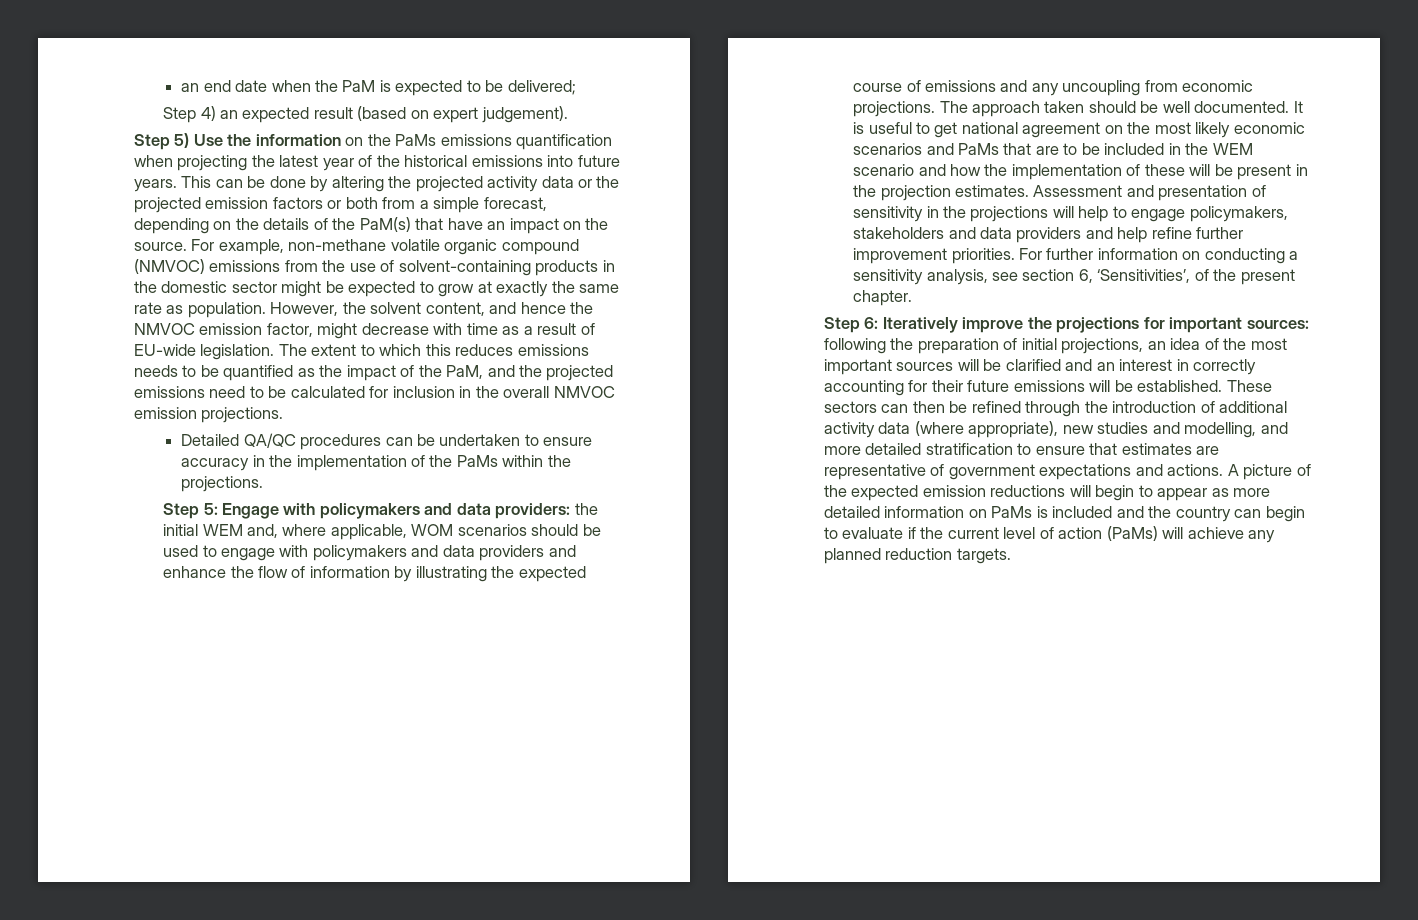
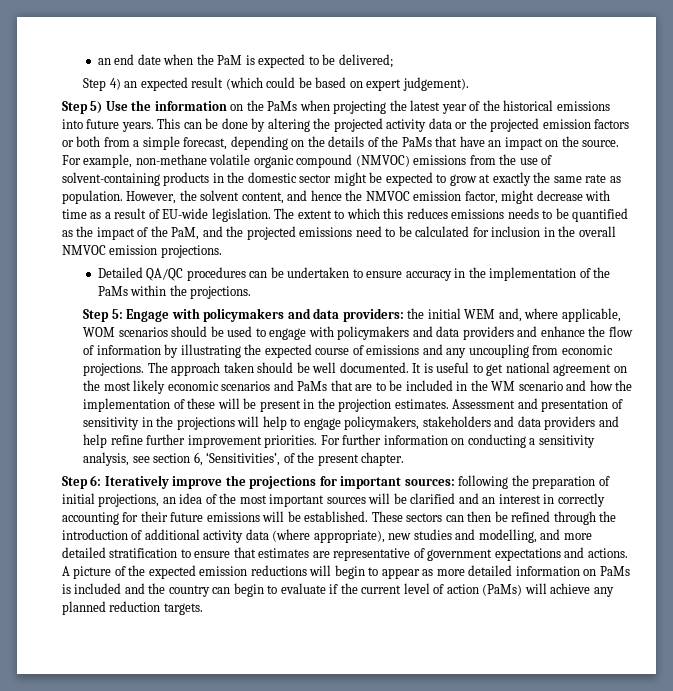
[357,106,407,121] (based -> [225,77,347,90] (which could be based
[440,134,613,150] emissions quantification -> (298, 106) none
[359,217,411,232] PaM(s) -> [401,137,432,147] PaMs
[1212,143,1253,155] WEM -> [491,381,516,391] WM

